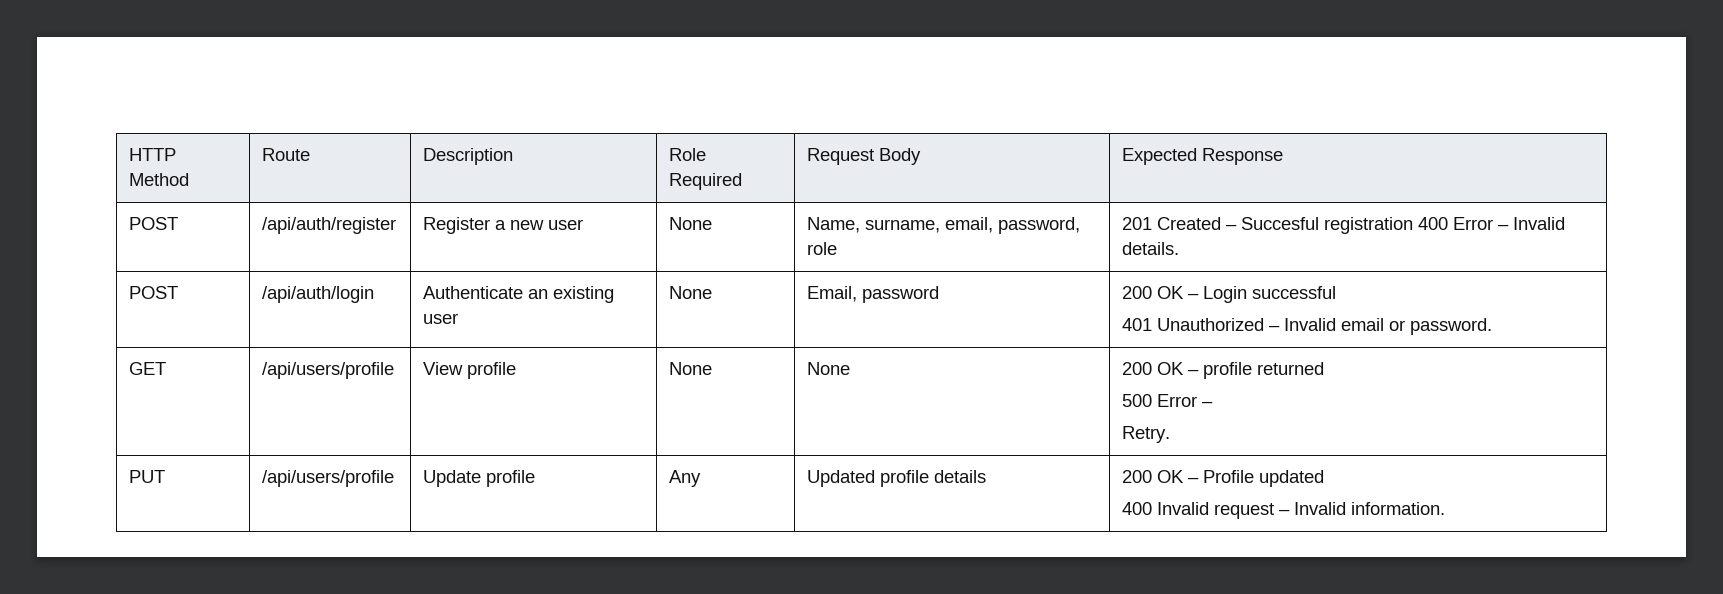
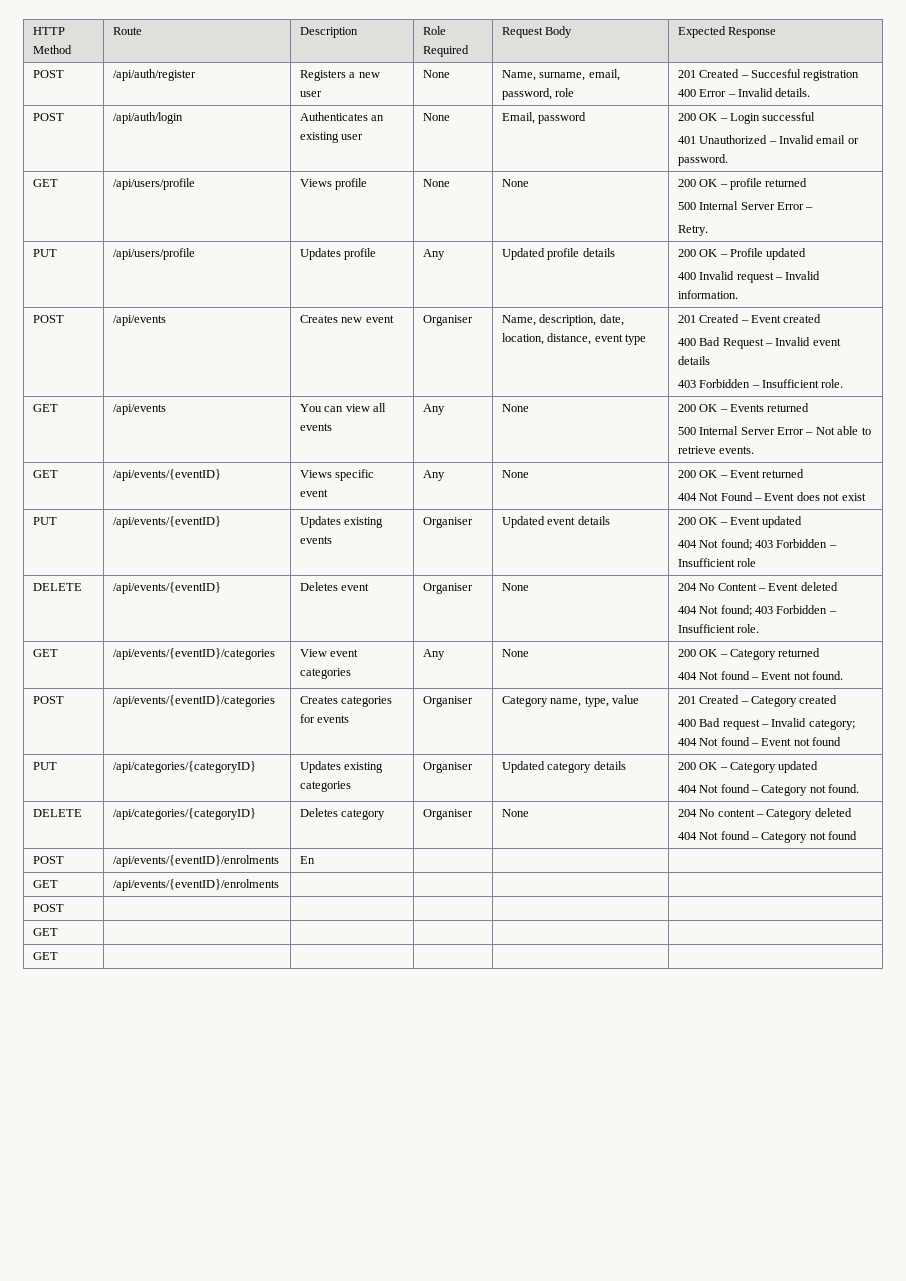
[422,217,490,234] Register -> [299,70,346,81] Registers
[422,286,523,299] Authenticate -> [299,112,368,121] Authenticates
[422,362,463,375] View -> [299,179,332,187] Views
(1152, 400) none -> [699,201,775,210] Internal Server
[422,470,481,487] Update -> [299,248,341,260] Updates
(1445, 508) none -> [32,315,64,323] [112,315,166,326] [299,315,394,323] [422,315,473,326] [501,314,624,326] [501,333,647,345] [677,314,822,323] [677,337,841,349] [677,356,710,365] [677,379,844,388] [32,404,58,412] [112,404,166,415] [299,403,387,412] [299,423,332,431] [422,404,445,415] [501,404,529,412] [677,403,810,412] [677,426,871,435] [677,446,755,454] [32,470,58,478] [112,469,221,481] [299,469,375,481] [299,489,328,497] [422,470,445,481] [501,470,529,478] [677,469,805,478] [677,492,866,501] [32,517,57,525] [112,516,221,528] [299,516,384,528] [299,536,332,544] [422,517,473,528] [501,516,610,528] [677,516,803,528] [677,539,837,550] [677,558,757,567] [32,583,82,591] [112,582,221,594] [299,582,370,591] [422,583,473,594] [501,583,529,591] [677,582,838,591] [677,605,837,616] [677,624,760,633] [32,649,58,657] [112,648,275,660] [299,649,359,657] [299,668,351,679] [422,649,445,660] [501,649,529,657] [677,648,821,660] [677,671,844,680] [32,696,64,704] [112,695,275,707] [299,696,393,707] [299,714,350,723] [422,696,473,707] [501,695,640,707] [677,695,838,707] [677,718,855,730] [677,737,842,746] [32,762,57,770] [112,761,256,773] [299,761,384,773] [299,781,351,792] [422,762,473,773] [501,761,626,773] [677,761,819,773] [677,784,860,796] [32,809,82,817] [112,808,256,820] [299,808,386,820] [422,809,473,820] [501,809,529,817] [677,808,852,820] [677,831,858,843] [32,856,64,864] [112,855,279,867] [299,856,315,864] [32,880,58,888] [112,879,279,891] [32,904,64,912] [32,928,58,936] [32,952,58,960] // POST | /api/events | Creates new event | Organiser | Name, description, date, location, distance, event type | 201 Created – Event created // 400 Bad Request – Invalid event details // 403 Forbidden – Insufficient role. // GET | /api/events | You can view all events | Any | None | 200 OK – Events returned // 500 Internal Server Error – Not able to retrieve events. // GET | /api/events/{eventID} | Views specific event | Any | None | 200 OK – Event returned // 404 Not Found – Event does not exist // PUT | /api/events/{eventID} | Updates existing events | Organiser | Updated event details | 200 OK – Event updated // 404 Not found; 403 Forbidden – Insufficient role // DELETE | /api/events/{eventID} | Deletes event | Organiser | None | 204 No Content – Event deleted // 404 Not found; 403 Forbidden – Insufficient role. // GET | /api/events/{eventID}/categories | View event categories | Any | None | 200 OK – Category returned // 404 Not found – Event not found. // POST | /api/events/{eventID}/categories | Creates categories for events | Organiser | Category name, type, value | 201 Created – Category created // 400 Bad request – Invalid category; 404 Not found – Event not found // PUT | /api/categories/{categoryID} | Updates existing categories | Organiser | Updated category details | 200 OK – Category updated // 404 Not found – Category not found. // DELETE | /api/categories/{categoryID} | Deletes category | Organiser | None | 204 No content – Category deleted // 404 Not found – Category not found // POST | /api/events/{eventID}/enrolments | En | | | // GET | /api/events/{eventID}/enrolments | | | | // POST | | | | | // GET | | | | | // GET | | | | |

